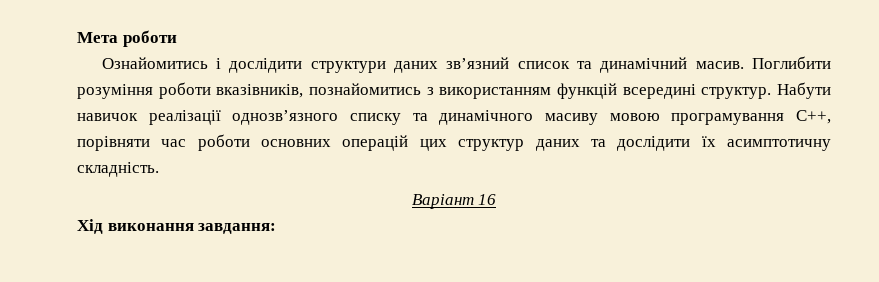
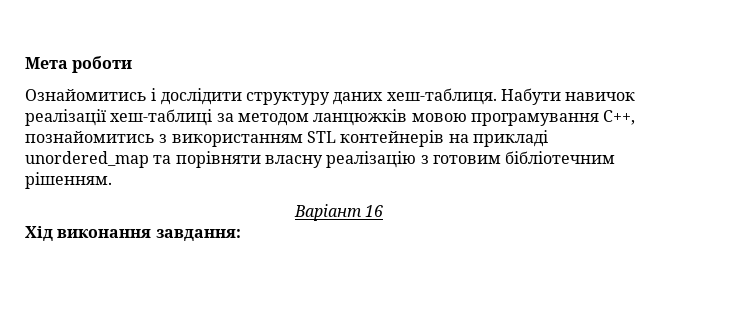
[310,56,831,73] [77,82,831,99] [77,110,831,125] [77,134,831,151] [77,162,159,177] структури даних зв’язний список та динамічний масив. Поглибити розуміння роботи вказівників, познайомитись з використанням функцій всередині структур. Набути навичок реалізації однозв’язного списку та динамічного масиву мовою програмування C++, порівняти час роботи основних операцій цих структур даних та дослідити їх асимптотичну складність. -> [245,88,636,105] [25,109,636,126] [25,130,548,147] [25,151,616,168] [25,172,112,189] структуру даних хеш-таблиця. Набути навичок реалізації хеш-таблиці за методом ланцюжків мовою програмування C++, познайомитись з використанням STL контейнерів на прикладі unordered_map та порівняти власну реалізацію з готовим бібліотечним рішенням.

